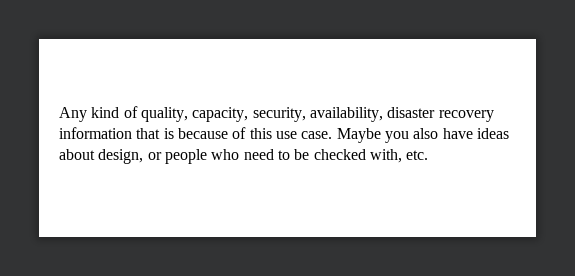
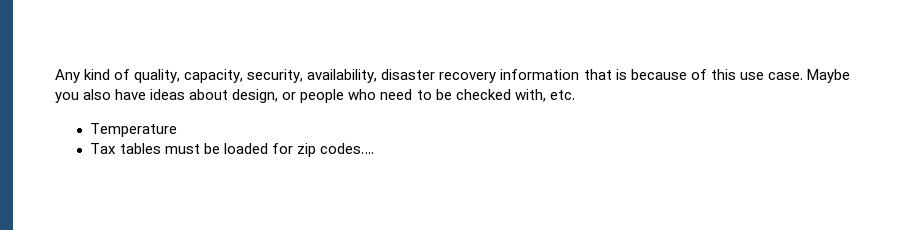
(429, 155) none -> [90,123,178,137] [90,143,374,157] // Temperature // Tax tables must be loaded for zip codes….

